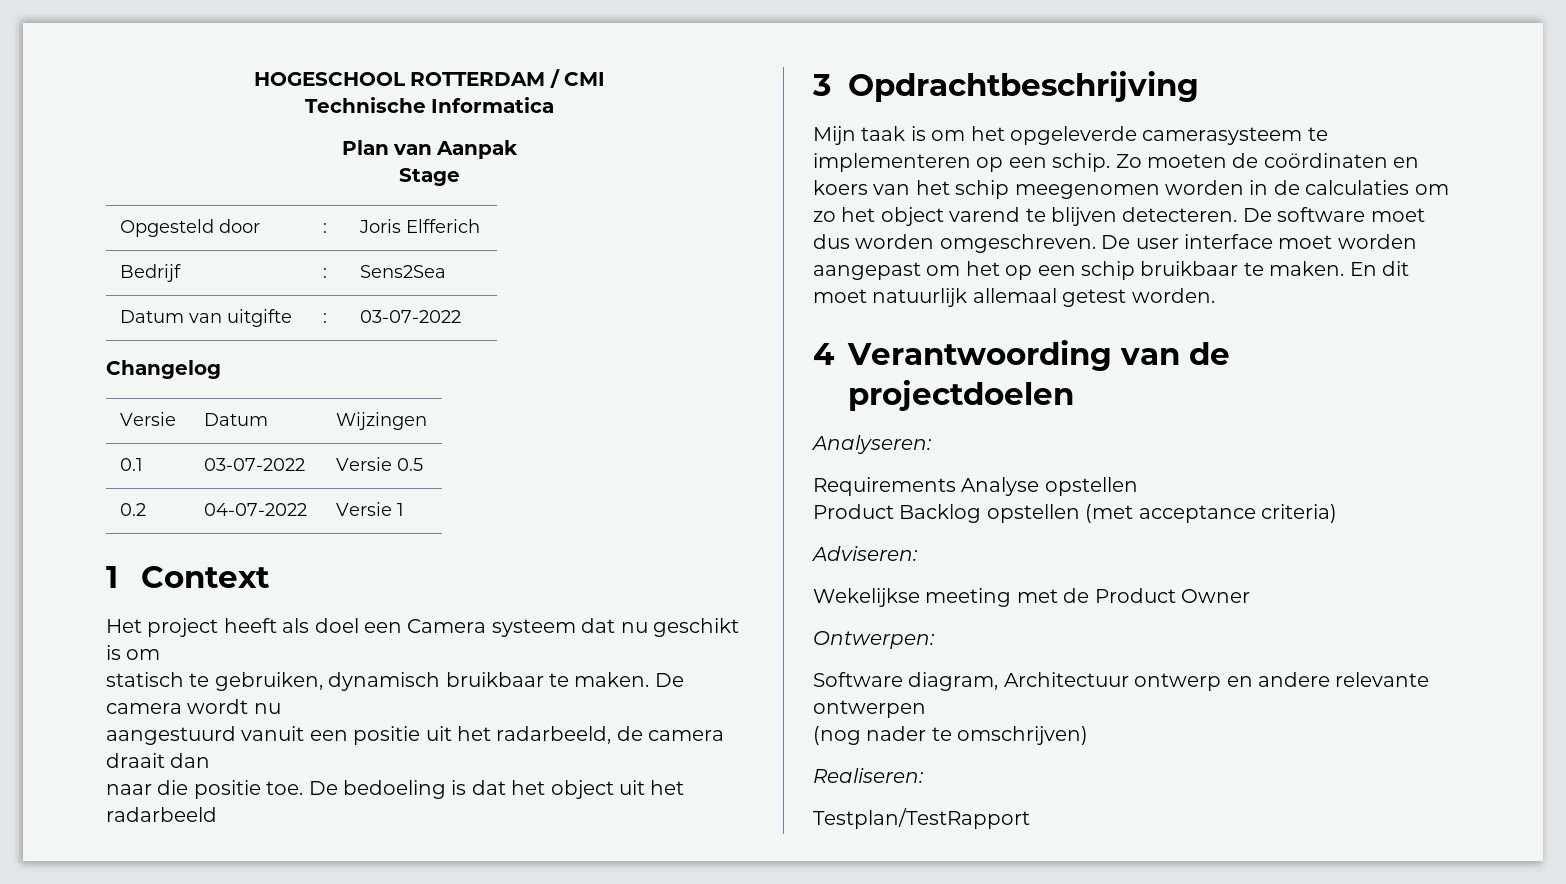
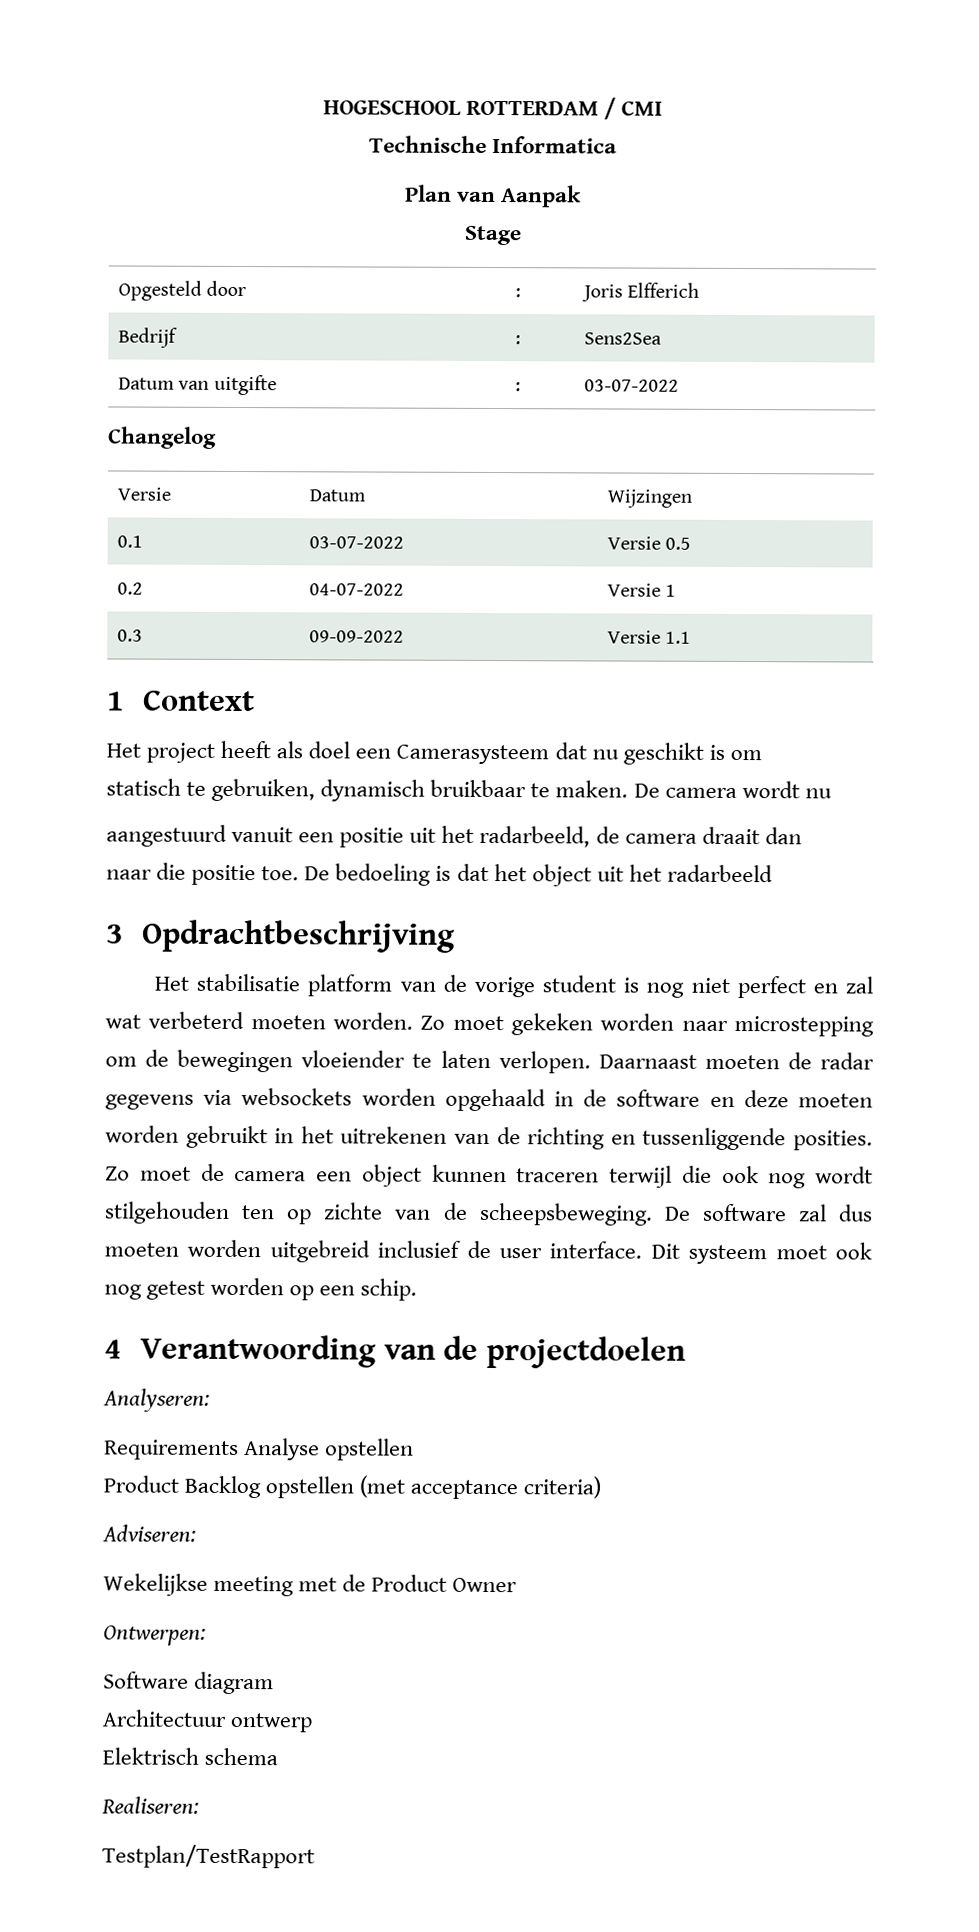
(404, 509) none -> [117,629,144,642] [309,630,405,643] [607,630,692,644] // 0.3 | 09-09-2022 | Versie 1.1
[407,619,576,637] Camera systeem -> [396,744,550,765] Camerasysteem
[813,126,1328,145] [813,153,1420,172] [813,180,1449,199] [813,207,1425,226] [813,234,1417,253] [813,261,1409,280] [813,288,1215,307] Mijn taak is om het opgeleverde camerasysteem te implementeren op een schip. Zo moeten de coördinaten en koers van het schip meegenomen worden in de calculaties om zo het object varend te blijven detecteren. De software moet dus worden omgeschreven. De user interface moet worden aangepast om het op een schip bruikbaar te maken. En dit moet natuurlijk allemaal getest worden. -> [154,973,874,999] [105,1011,874,1037] [105,1049,875,1074] [105,1088,874,1112] [105,1125,874,1151] [105,1163,873,1189] [104,1201,874,1226] [104,1239,872,1265] [104,1277,418,1301] Het stabilisatie platform van de vorige student is nog niet perfect en zal wat verbeterd moeten worden. Zo moet gekeken worden naar microstepping om de bewegingen vloeiender te laten verlopen. Daarnaast moeten de radar gegevens via websockets worden opgehaald in de software en deze moeten worden gebruikt in het uitrekenen van de richting en tussenliggende posities. Zo moet de camera een object kunnen traceren terwijl die ook nog wordt stilgehouden ten op zichte van de scheepsbeweging. De software zal dus moeten worden uitgebreid inclusief de user interface. Dit systeem moet ook nog getest worden op een schip.
[908,672,999,691] diagram, -> [194,1671,275,1695] diagram //
[1226,672,1430,687] [813,700,926,718] [813,726,1089,745] en andere relevante ontwerpen // (nog nader te omschrijven) -> [102,1747,279,1766] // Elektrisch schema

